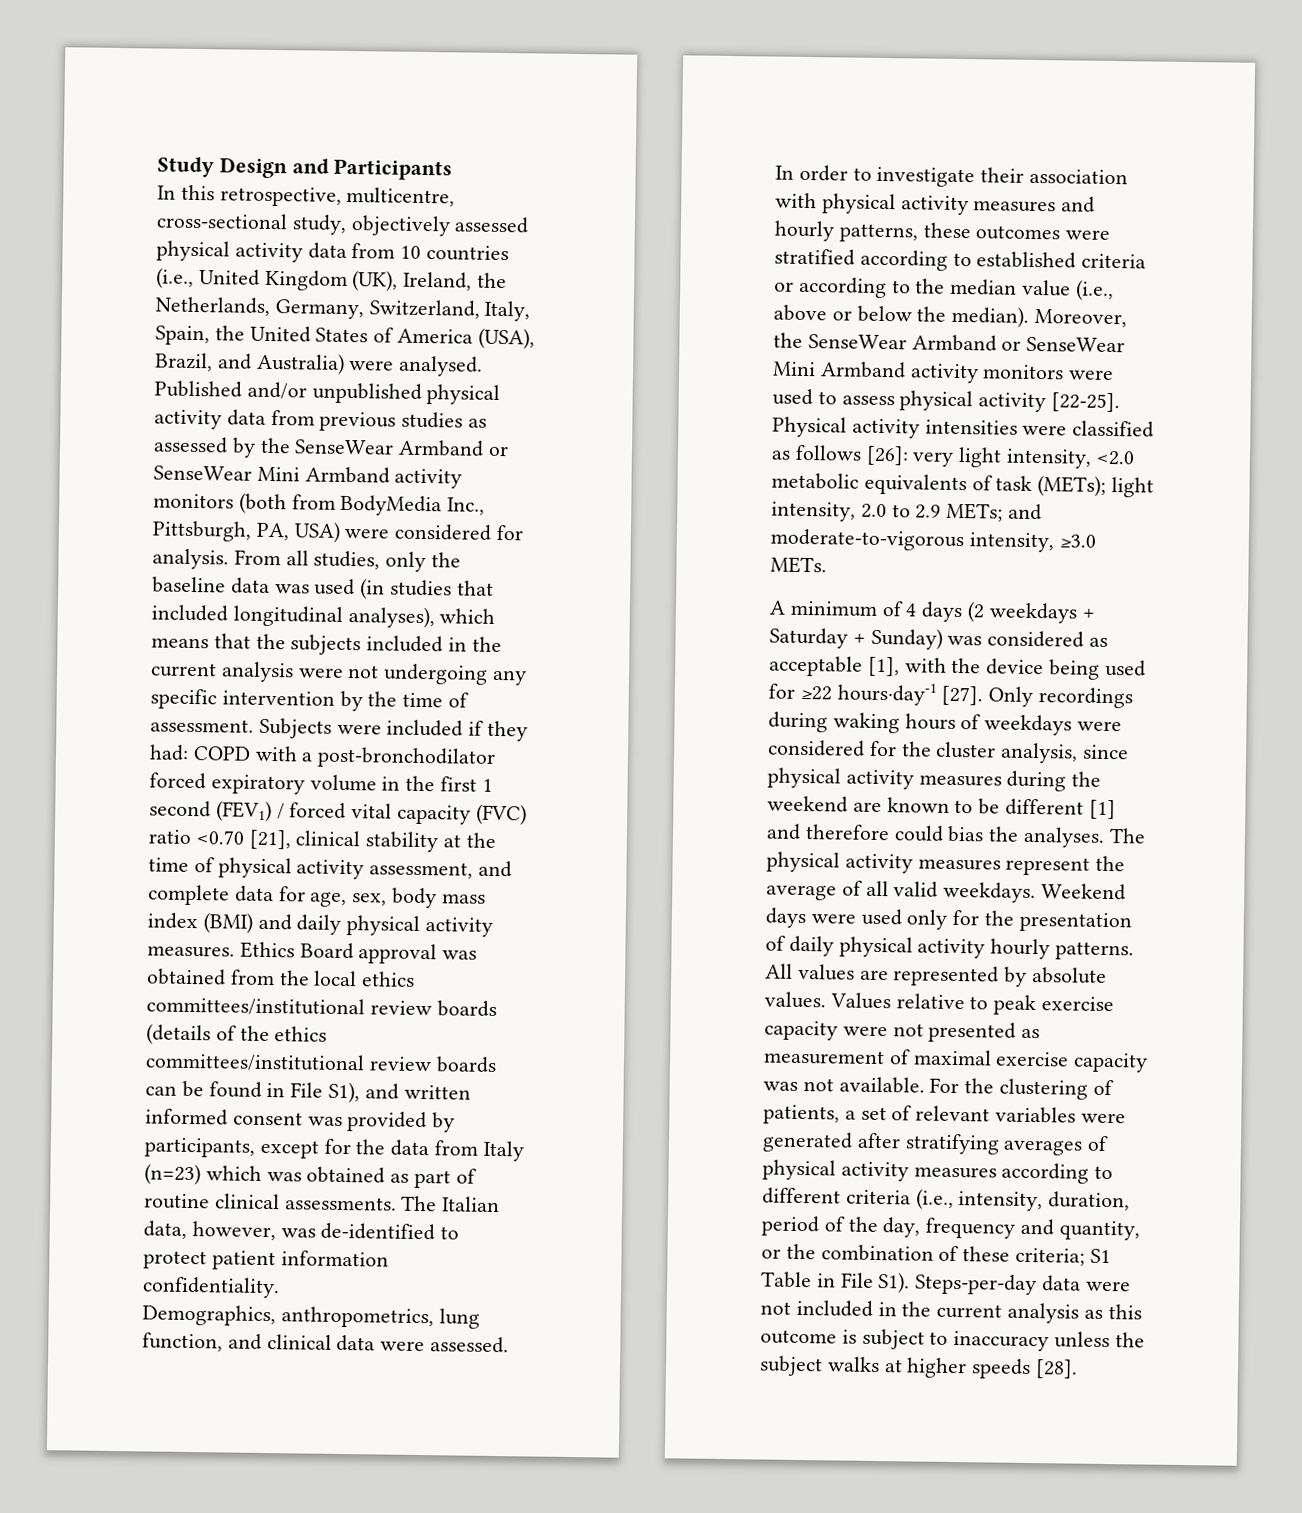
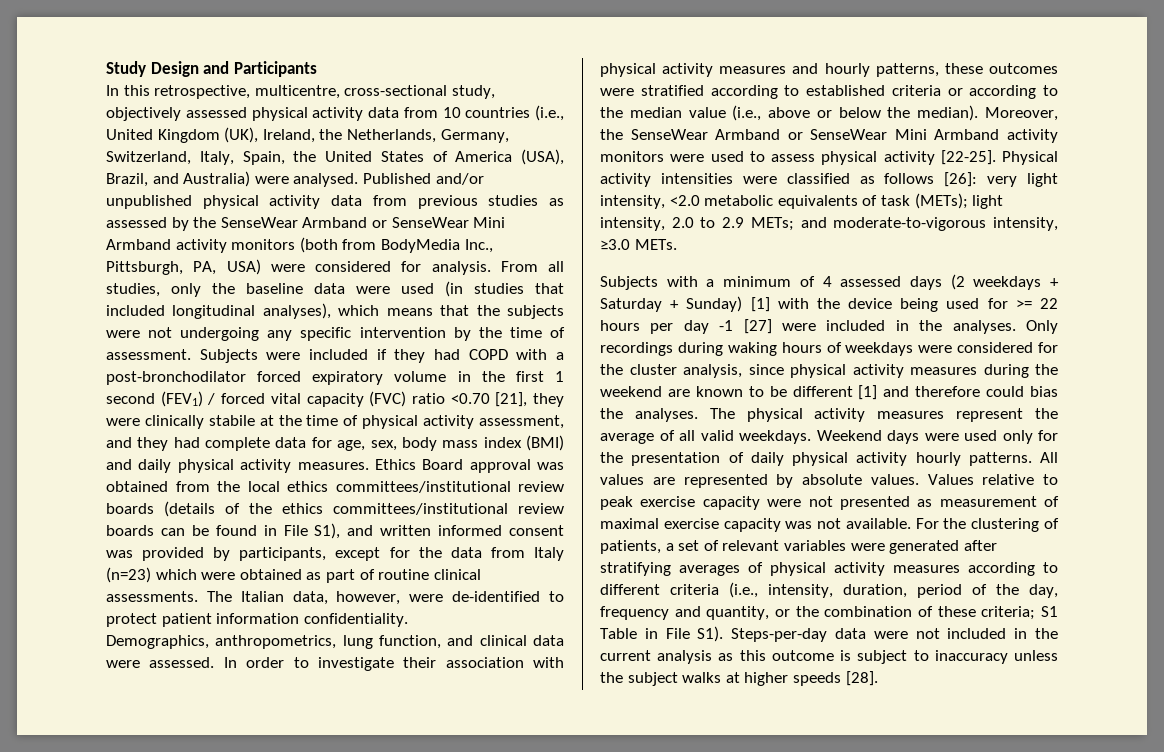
[274,584,310,594] was -> [356,286,390,294] were
[366,635,502,653] [151,661,294,683] included in the current analysis -> (564, 312) none
[149,744,189,761] had: -> [434,349,461,360] had
[295,830,439,853] clinical stability -> [533,393,564,407] [106,415,255,429] they were clinically stabile
(513, 869) none -> [137,437,200,451] they had
[266,1172,302,1182] was -> [201,572,236,580] were
[280,1228,316,1238] was -> [409,594,444,602] were
[769,600,786,615] A -> [600,276,715,290] Subjects with a
(918, 610) none -> [840,276,902,287] assessed
[947,630,1109,648] [769,655,900,677] was considered as acceptable [1], -> [750,297,770,312] [1]
[799,682,984,706] ≥22 hours·day-1 [27]. -> [1015,298,1058,309] [600,319,1016,334] >= 22 hours per day -1 [27] were included in the analyses.

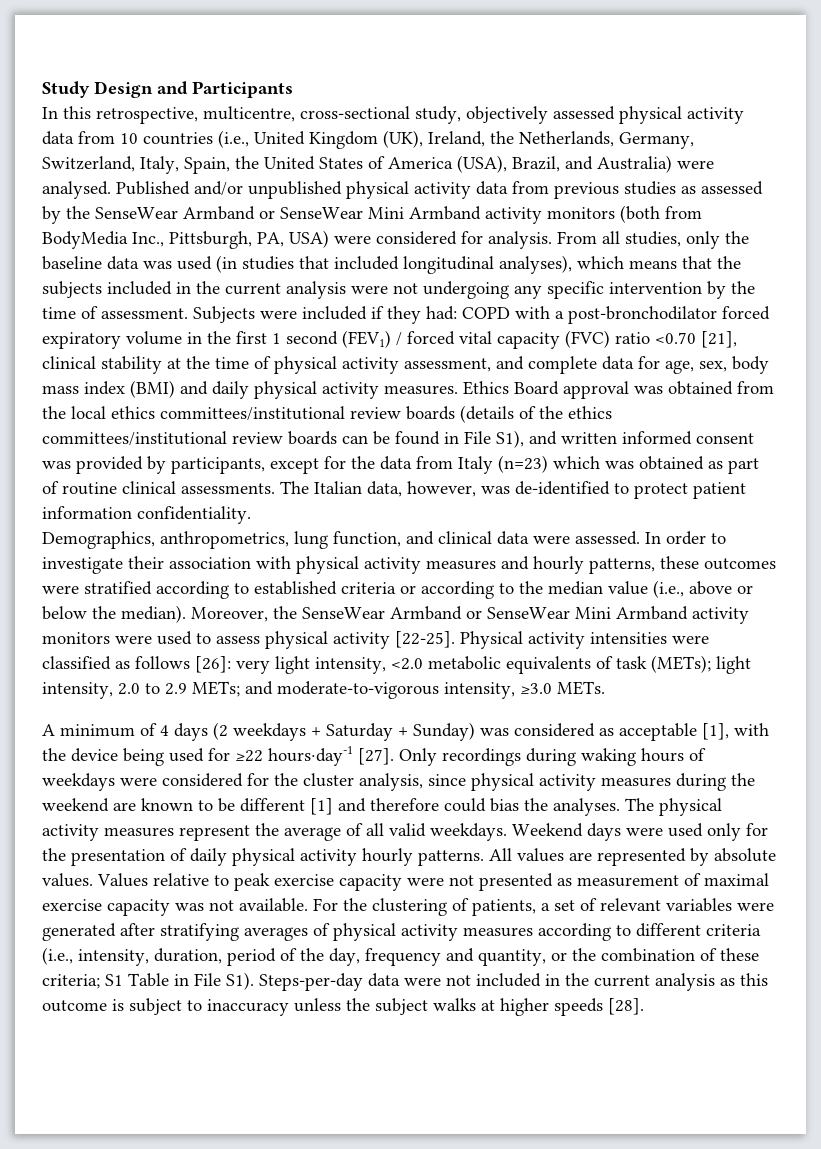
[356,286,390,294] were -> [143,261,172,269] was
(564, 312) none -> [107,281,346,299] included in the current analysis
[434,349,461,360] had -> [426,306,457,320] had:
[533,393,564,407] [106,415,255,429] they were clinically stabile -> [42,356,162,374] clinical stability
[137,437,200,451] they had -> (524, 363) none
[201,572,236,580] were -> [605,461,634,469] was
[409,594,444,602] were -> [481,486,510,494] was
[600,276,715,290] Subjects with a -> [42,724,55,736] A
[840,276,902,287] assessed -> (169, 730) none
[750,297,770,312] [1] -> [480,723,729,741] was considered as acceptable [1],
[1015,298,1058,309] [600,319,1016,334] >= 22 hours per day -1 [27] were included in the analyses. -> [235,746,394,766] ≥22 hours·day-1 [27].

